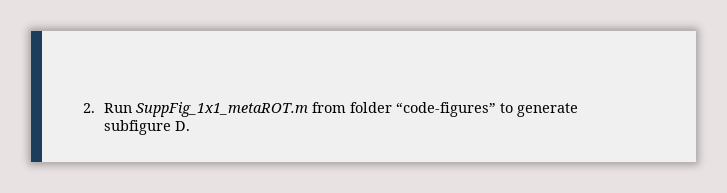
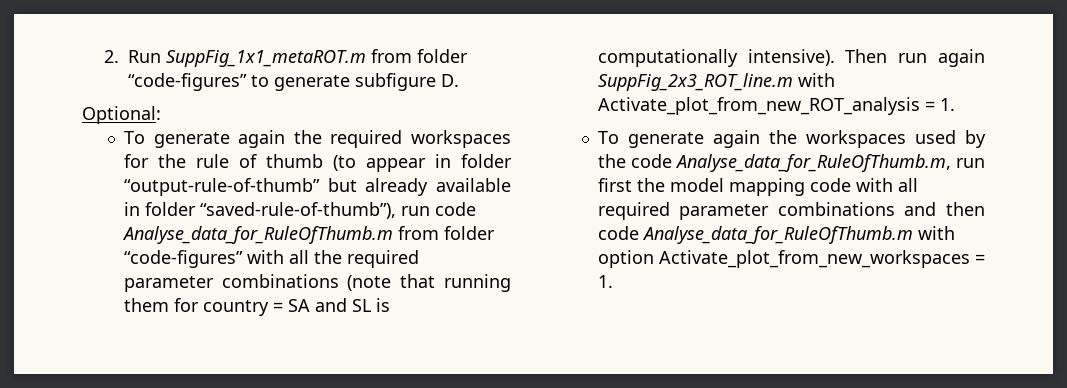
(191, 126) none -> [82,106,161,124] [123,130,511,148] [123,154,512,172] [123,178,511,196] [123,202,476,219] [121,226,495,244] [123,250,419,268] [123,274,511,292] [123,298,390,316] [597,49,985,67] [597,73,835,91] [597,97,955,115] [597,130,986,148] [597,154,985,172] [597,178,918,196] [597,202,985,220] [597,226,955,244] [597,250,985,268] [597,275,613,288] // Optional: // To generate again the required workspaces for the rule of thumb (to appear in folder “output-rule-of-thumb” but already available in folder “saved-rule-of-thumb”), run code Analyse_data_for_RuleOfThumb.m from folder “code-figures” with all the required parameter combinations (note that running them for country = SA and SL is computationally intensive). Then run again SuppFig_2x3_ROT_line.m with Activate_plot_from_new_ROT_analysis = 1. // To generate again the workspaces used by the code Analyse_data_for_RuleOfThumb.m, run first the model mapping code with all required parameter combinations and then code Analyse_data_for_RuleOfThumb.m with option Activate_plot_from_new_workspaces = 1.

